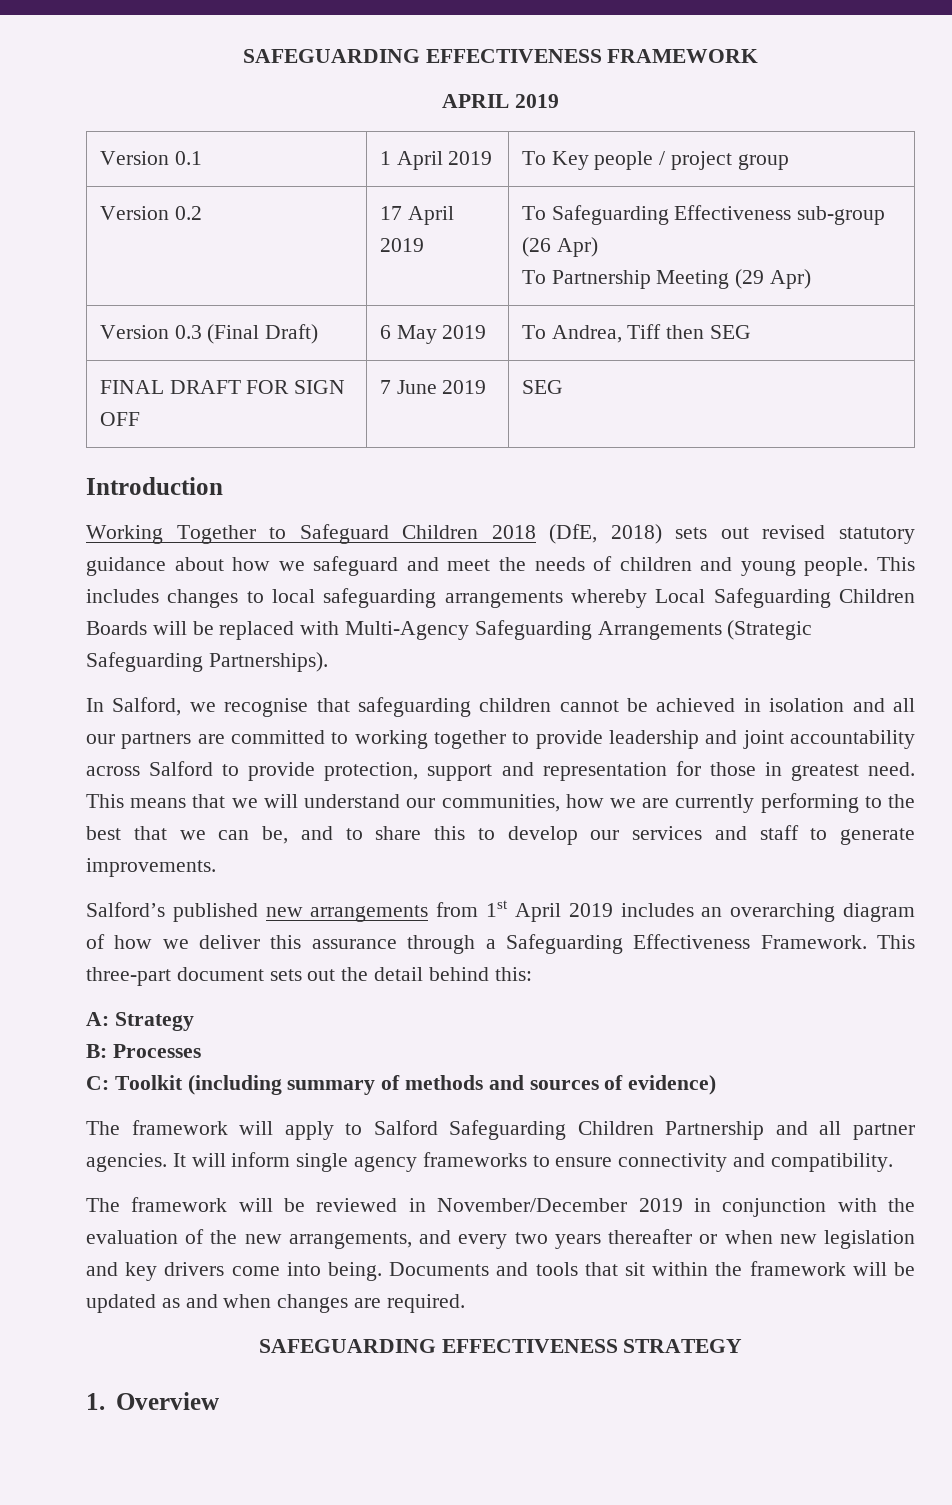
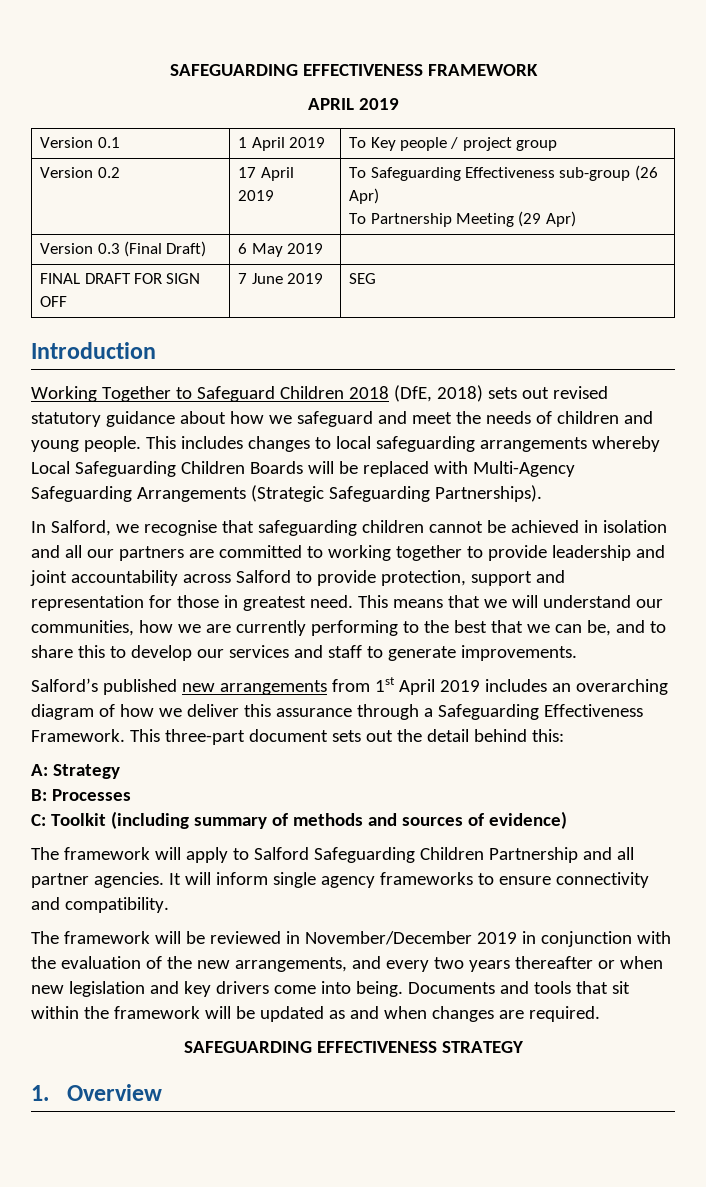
[521,324,752,343] To Andrea, Tiff then SEG -> (324, 248) none

